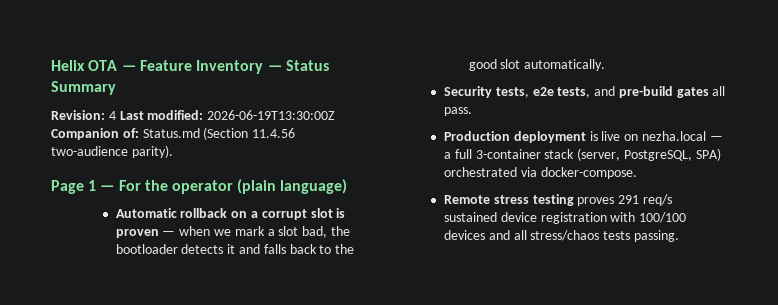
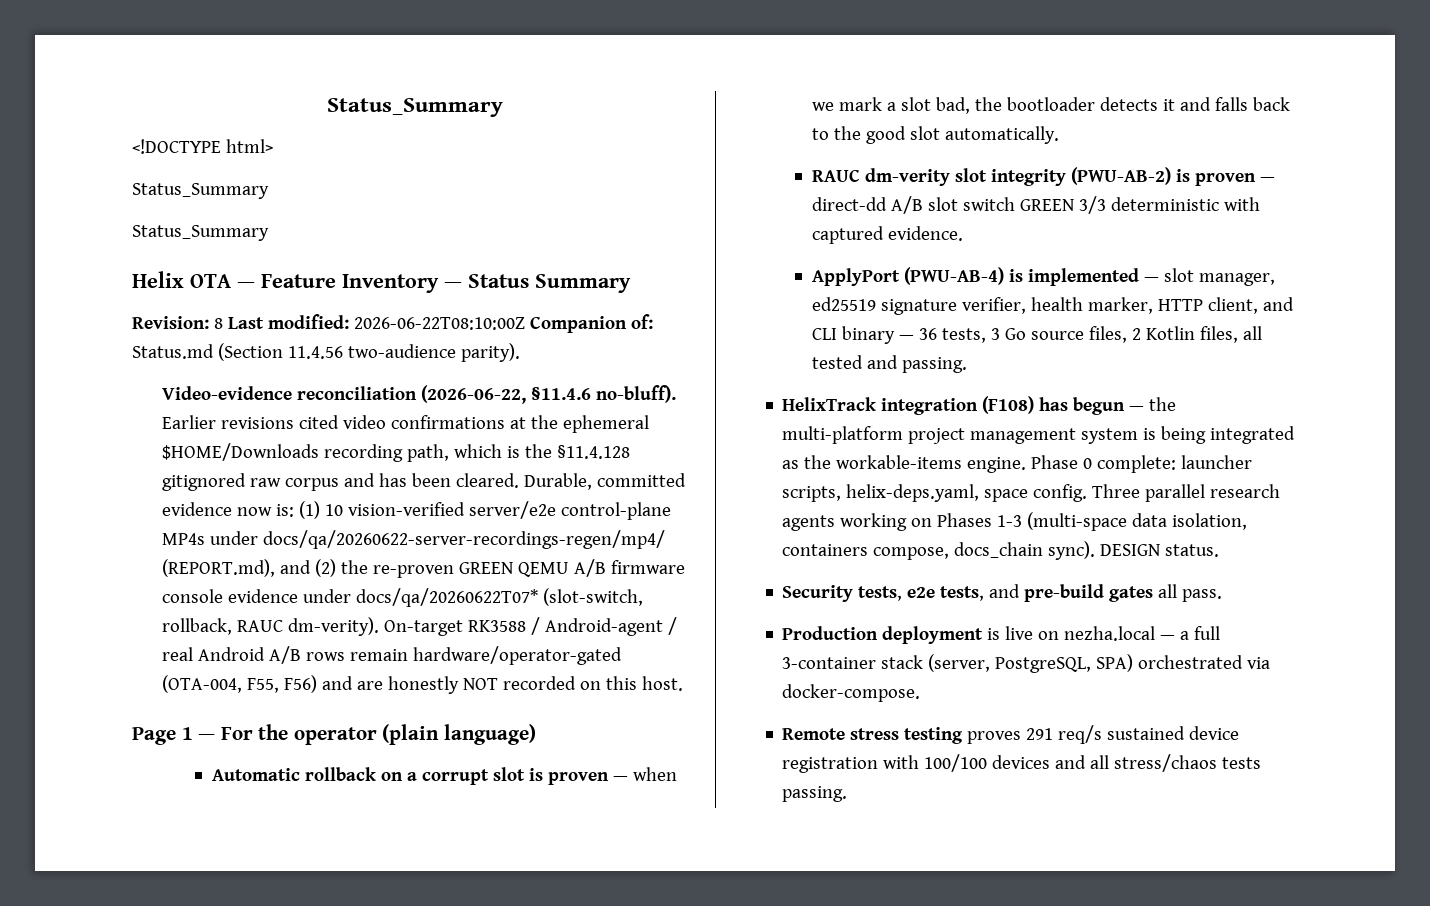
(51, 65) none -> [327,98,503,117] [132,139,273,154] [132,183,269,199] [132,225,269,241] Status_Summary // <!DOCTYPE html> // Status_Summary // Status_Summary //
[108,111,116,120] 4 -> [213,318,223,329] 8
[207,110,336,120] 2026-06-19T13:30:00Z -> [353,317,525,330] 2026-06-22T08:10:00Z
(173, 151) none -> [161,385,676,404] [161,415,649,433] [161,443,630,462] [161,473,686,491] [161,501,671,520] [161,530,665,549] [161,559,685,578] [161,588,643,607] [161,617,677,636] [161,646,622,665] [161,675,683,694] // Video-evidence reconciliation (2026-06-22, §11.4.6 no-bluff). Earlier revisions cited video confirmations at the ephemeral $HOME/Downloads recording path, which is the §11.4.128 gitignored raw corpus and has been cleared. Durable, committed evidence now is: (1) 10 vision-verified server/e2e control-plane MP4s under docs/qa/20260622-server-recordings-regen/mp4/ (REPORT.md), and (2) the re-proven GREEN QEMU A/B firmware console evidence under docs/qa/20260622T07* (slot-switch, rollback, RAUC dm-verity). On-target RK3588 / Android-agent / real Android A/B rows remain hardware/operator-gated (OTA-004, F55, F56) and are honestly NOT recorded on this host.
(606, 65) none -> [812,167,1276,186] [812,196,1261,214] [812,226,964,244] [812,267,1276,286] [812,297,1295,315] [812,326,1263,344] [812,355,968,373] [782,396,1177,415] [782,426,1296,444] [782,455,1253,473] [782,484,1281,502] [782,512,1248,531] [782,541,1220,560] // RAUC dm-verity slot integrity (PWU-AB-2) is proven — direct-dd A/B slot switch GREEN 3/3 deterministic with captured evidence. // ApplyPort (PWU-AB-4) is implemented — slot manager, ed25519 signature verifier, health marker, HTTP client, and CLI binary — 36 tests, 3 Go source files, 2 Kotlin files, all tested and passing. // HelixTrack integration (F108) has begun — the multi-platform project management system is being integrated as the workable-items engine. Phase 0 complete: launcher scripts, helix-deps.yaml, space config. Three parallel research agents working on Phases 1-3 (multi-space data isolation, containers compose, docs_chain sync). DESIGN status.

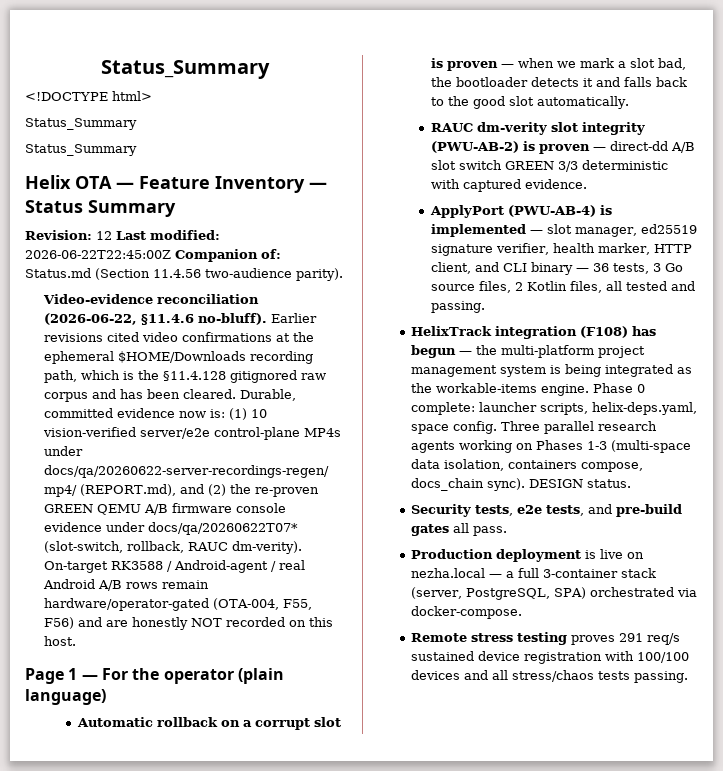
[213,318,223,329] 8 -> [96,231,112,240] 12
[353,317,525,330] 2026-06-22T08:10:00Z -> [25,250,171,259] 2026-06-22T22:45:00Z

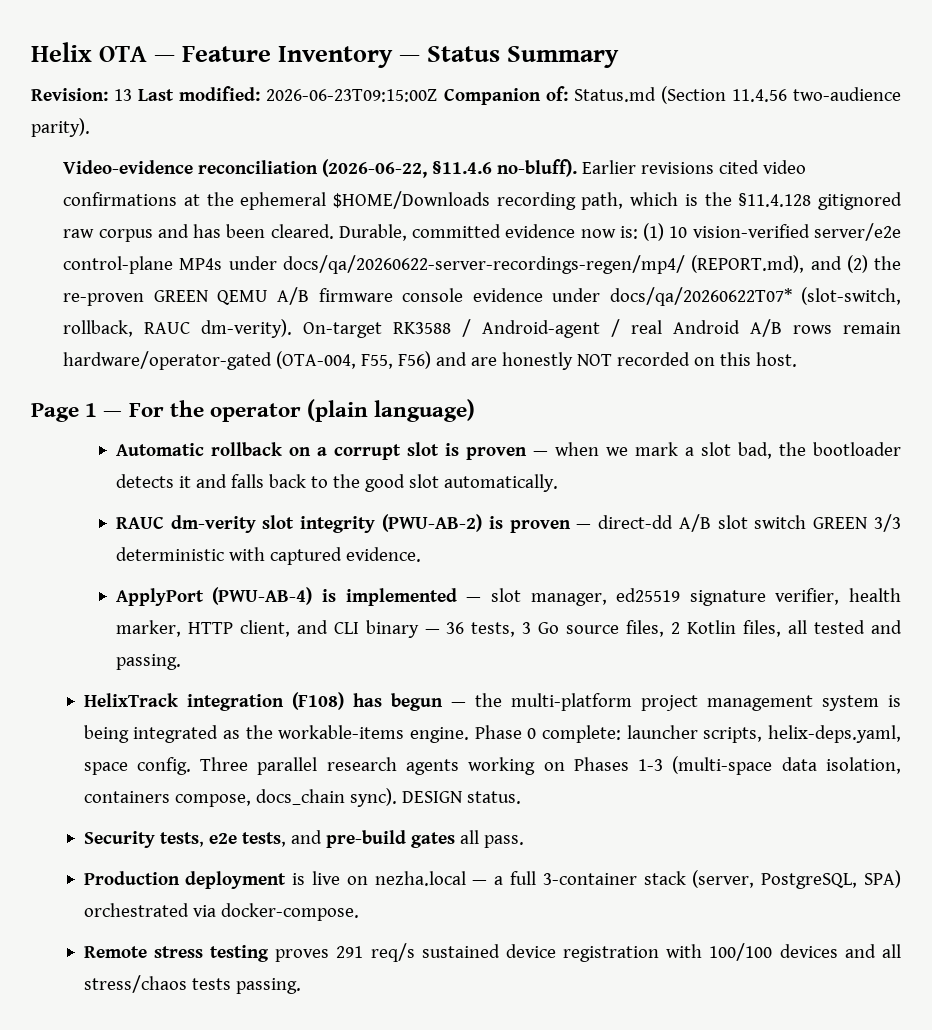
[101,60,270,79] [25,91,152,101] [25,118,137,130] [25,144,137,156] Status_Summary // <!DOCTYPE html> // Status_Summary // Status_Summary // -> (31, 52) none
[96,231,112,240] 12 -> [114,89,133,101] 13
[25,250,171,259] 2026-06-22T22:45:00Z -> [266,89,438,102] 2026-06-23T09:15:00Z

